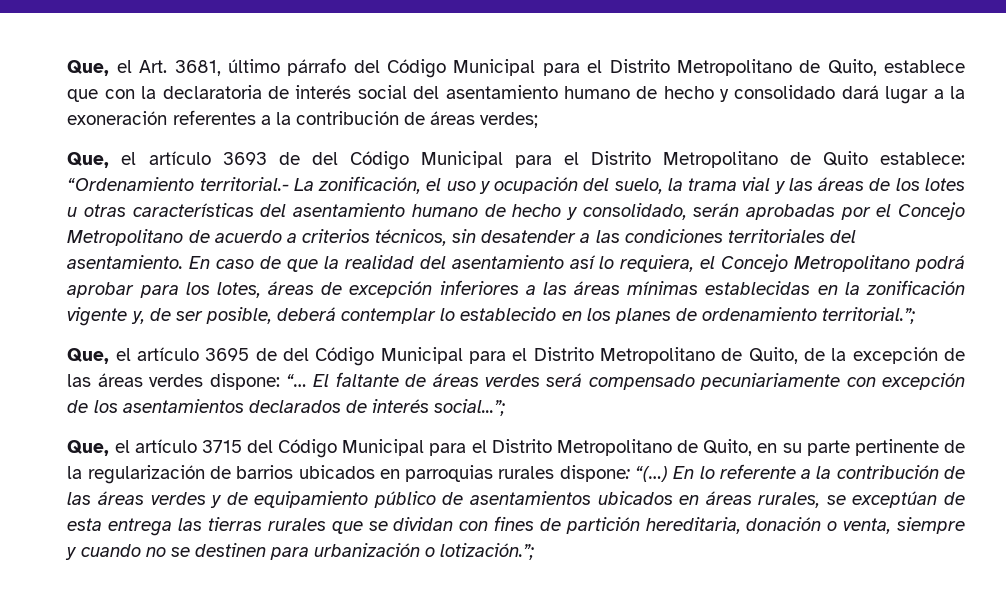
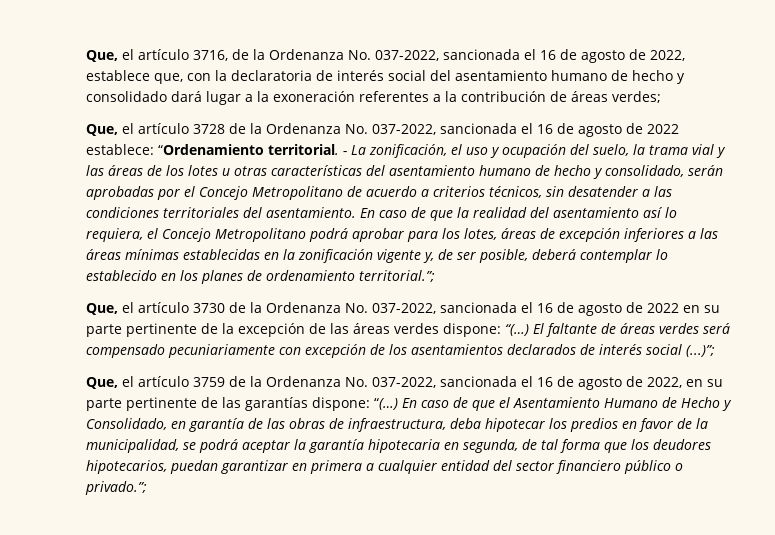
[67,58,965,78] [67,89,99,102] Que, el Art. 3681, último párrafo del Código Municipal para el Distrito Metropolitano de Quito, establece que -> [86,49,686,63] [86,70,184,84] Que, el artículo 3716, de la Ordenanza No. 037-2022, sancionada el 16 de agosto de 2022, establece que,
[222,151,965,170] [67,177,289,191] 3693 de del Código Municipal para el Distrito Metropolitano de Quito establece: “Ordenamiento territorial.- -> [193,123,680,137] [86,144,348,155] 3728 de la Ordenanza No. 037-2022, sancionada el 16 de agosto de 2022 establece: “Ordenamiento territorial. -
[205,347,798,366] 3695 de del Código Municipal para el Distrito Metropolitano de Quito, -> [193,302,721,316] [86,323,198,337] 3730 de la Ordenanza No. 037-2022, sancionada el 16 de agosto de 2022 en su parte pertinente
[286,374,308,387] “… -> [505,324,530,336] “(…)
[434,399,506,416] [67,439,965,458] [67,464,966,484] [67,491,966,508] [67,516,965,536] [65,543,535,560] social...”; // Que, el artículo 3715 del Código Municipal para el Distrito Metropolitano de Quito, en su parte pertinente de la regularización de barrios ubicados en parroquias rurales dispone: “(…) En lo referente a la contribución de las áreas verdes y de equipamiento público de asentamientos ubicados en áreas rurales, se exceptúan de esta entrega las tierras rurales que se dividan con fines de partición hereditaria, donación o venta, siempre y cuando no se destinen para urbanización o lotización.”; -> [646,344,716,357] [86,376,724,390] [86,397,733,411] [86,418,709,432] [86,439,712,453] [86,460,684,474] [85,481,148,495] social (...)”; // Que, el artículo 3759 de la Ordenanza No. 037-2022, sancionada el 16 de agosto de 2022, en su parte pertinente de las garantías dispone: “(…) En caso de que el Asentamiento Humano de Hecho y Consolidado, en garantía de las obras de infraestructura, deba hipotecar los predios en favor de la municipalidad, se podrá aceptar la garantía hipotecaria en segunda, de tal forma que los deudores hipotecarios, puedan garantizar en primera a cualquier entidad del sector financiero público o privado.”;

